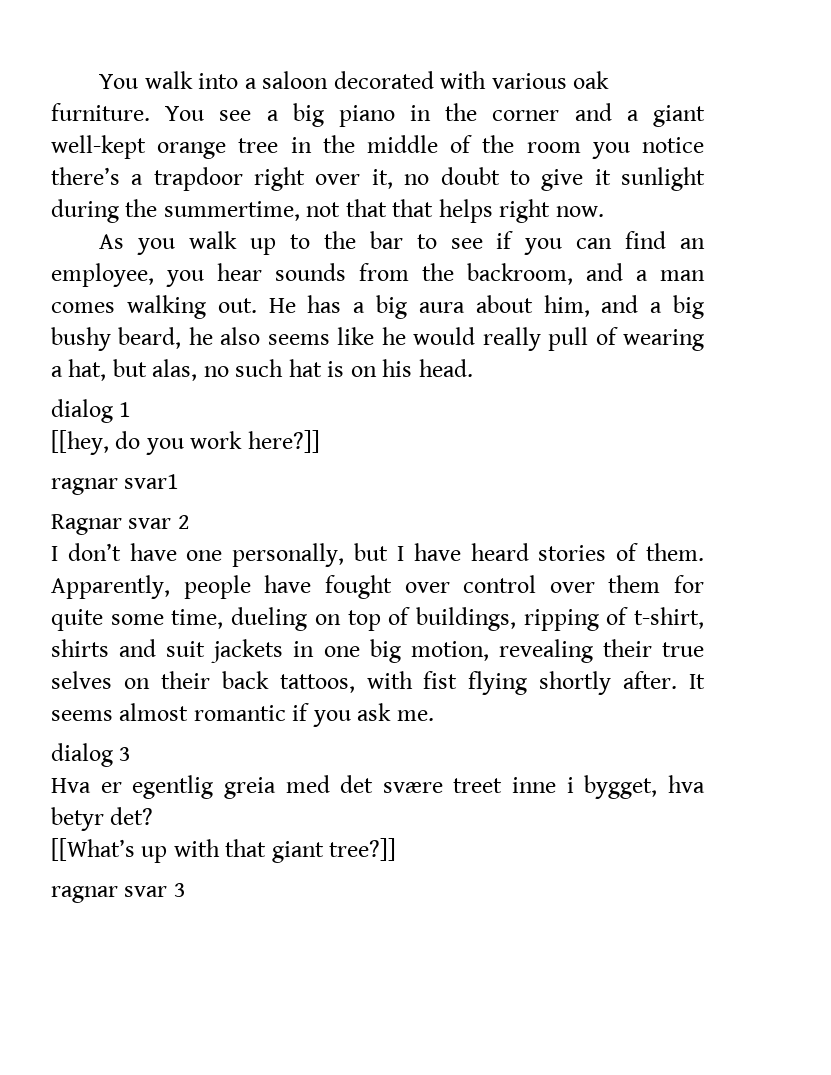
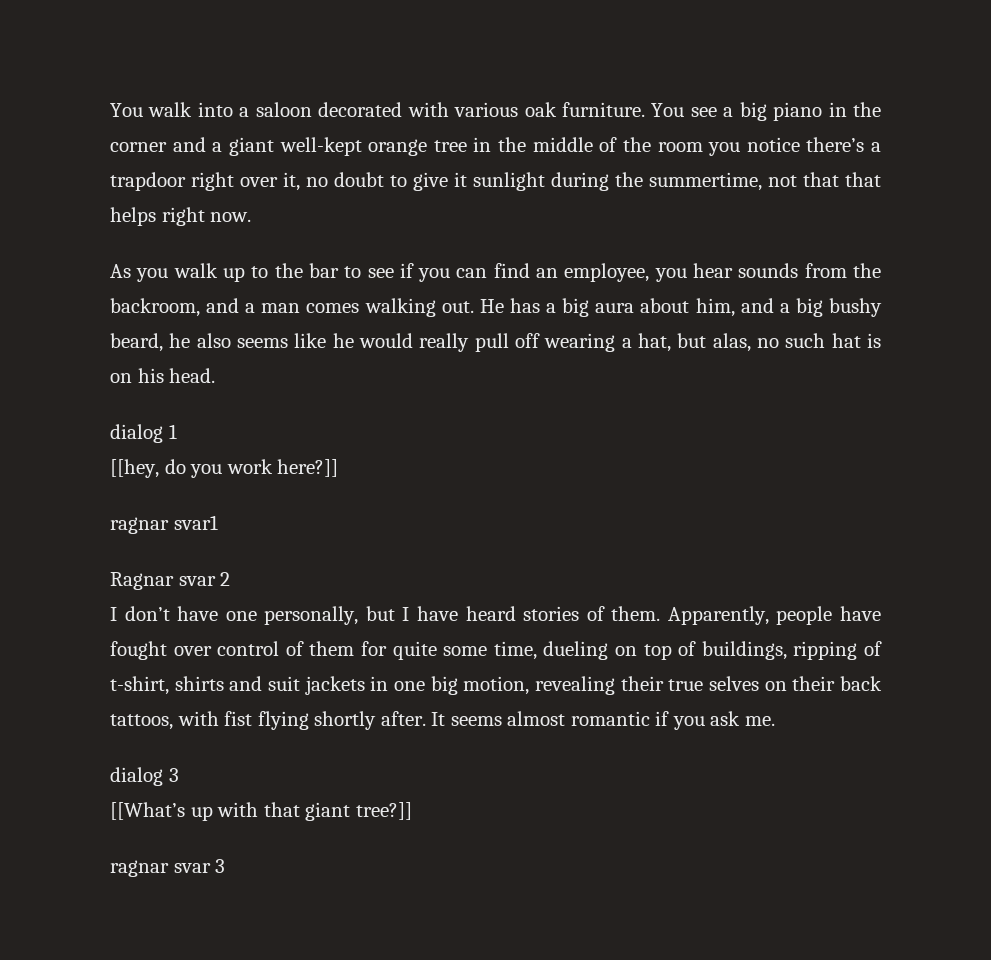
[595,327,618,345] of -> [515,333,540,348] off
[549,582,595,593] over -> [285,641,304,656] of
[51,775,705,799] [51,807,154,831] // Hva er egentlig greia med det svære treet inne i bygget, hva betyr det? -> (179, 775) none

